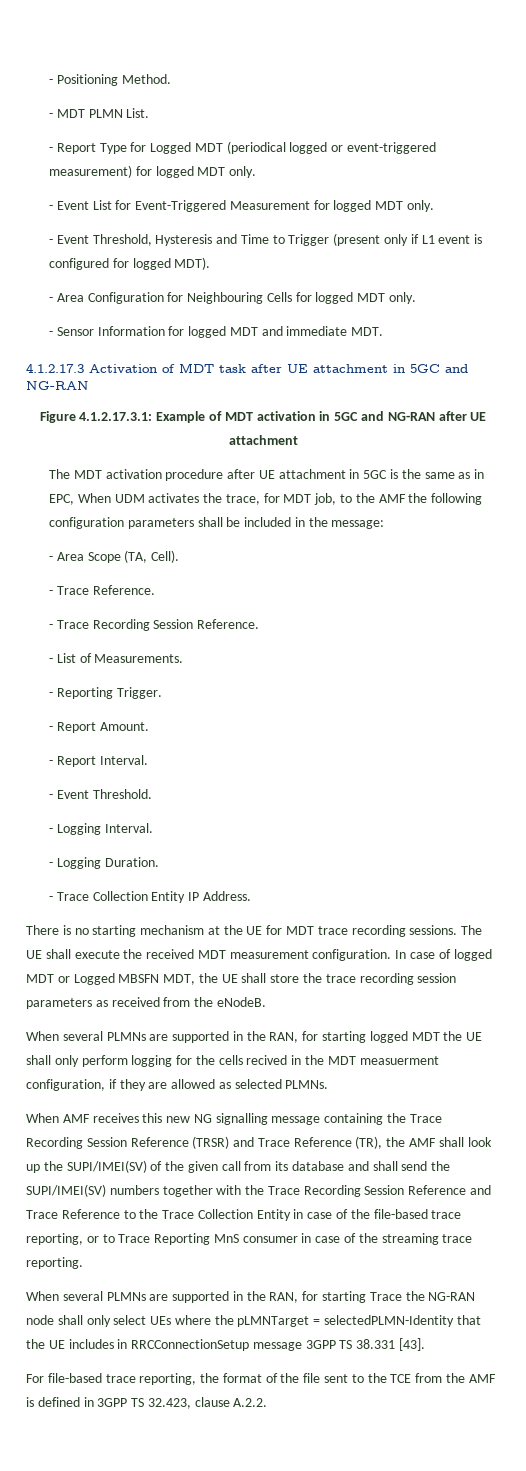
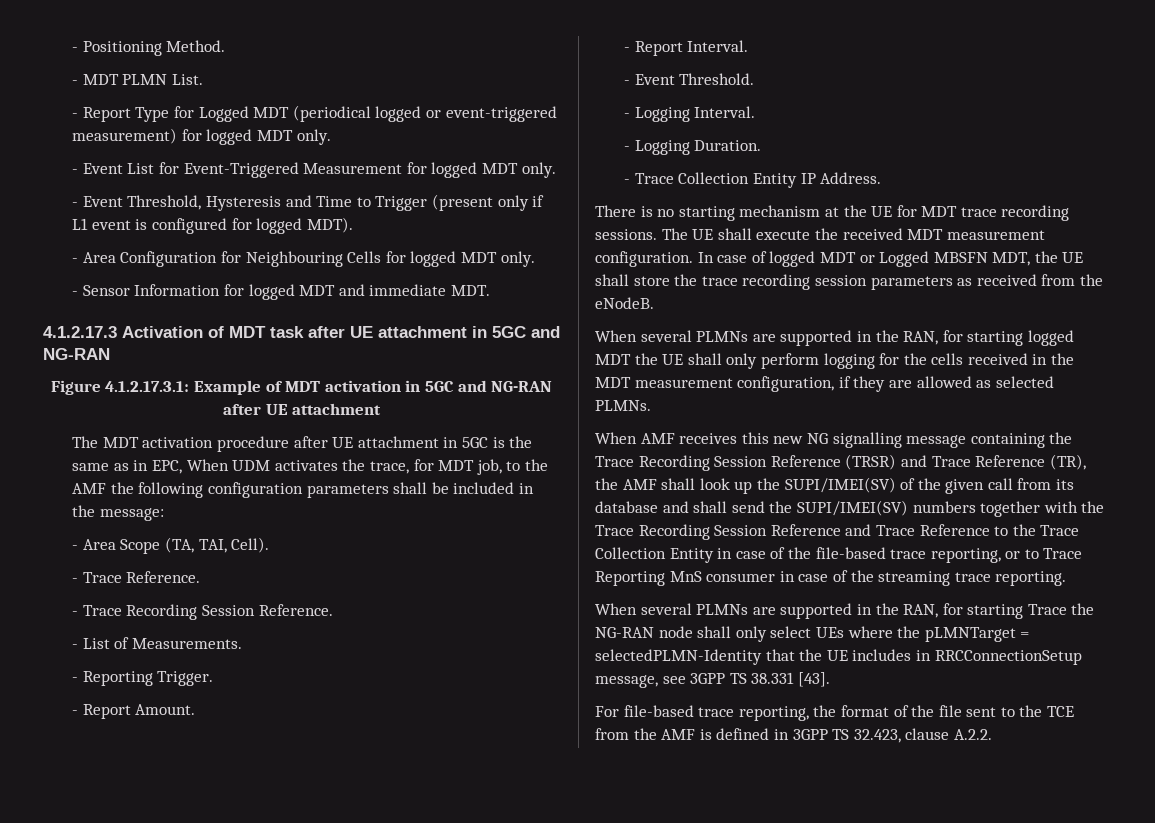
(148, 556) none -> [198,539,227,553] TAI,
[246,1055,288,1065] recived -> [967,353,1028,365] received
[359,1056,439,1065] measuerment -> [634,378,733,388] measurement
[252,1342,302,1351] message -> [595,675,686,688] message, see

